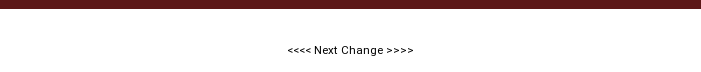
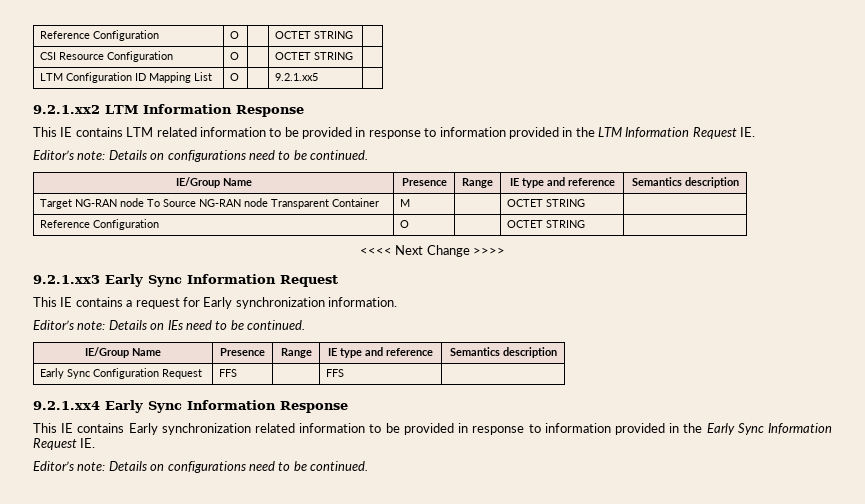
[287,46,414,56] <<<< Next Change >>>> -> [40,30,160,41] [230,31,240,39] [275,31,354,39] [40,51,174,62] [230,52,240,60] [275,52,354,60] [40,72,213,83] [230,73,240,81] [275,73,319,81] [33,104,304,117] [33,127,756,139] [33,150,368,162] [175,177,252,188] [401,178,447,186] [462,178,493,188] [509,177,615,188] [631,177,739,188] [40,198,380,209] [400,199,411,207] [507,199,586,207] [40,219,160,230] [400,220,410,228] [507,220,586,228] [359,245,506,257] [33,274,338,287] [33,297,397,309] [33,320,305,330] [85,347,161,358] [220,348,265,356] [280,348,312,358] [328,347,433,358] [449,347,557,358] [40,368,203,379] [219,369,238,377] [326,369,345,377] [33,400,348,413] [33,423,833,435] [33,438,96,450] [33,461,368,473] Reference Configuration | O | | OCTET STRING | // CSI Resource Configuration | O | | OCTET STRING | // LTM Configuration ID Mapping List | O | | 9.2.1.xx5 | // 9.2.1.xx2 LTM Information Response // This IE contains LTM related information to be provided in response to information provided in the LTM Information Request IE. // Editor’s note: Details on configurations need to be continued. // IE/Group Name | Presence | Range | IE type and reference | Semantics description // Target NG-RAN node To Source NG-RAN node Transparent Container | M | | OCTET STRING | // Reference Configuration | O | | OCTET STRING | // <<<< Next Change >>>> // 9.2.1.xx3 Early Sync Information Request // This IE contains a request for Early synchronization information. // Editor’s note: Details on IEs need to be continued. // IE/Group Name | Presence | Range | IE type and reference | Semantics description // Early Sync Configuration Request | FFS | | FFS | // 9.2.1.xx4 Early Sync Information Response // This IE contains Early synchronization related information to be provided in response to information provided in the Early Sync Information Request IE. // Editor’s note: Details on configurations need to be continued.

